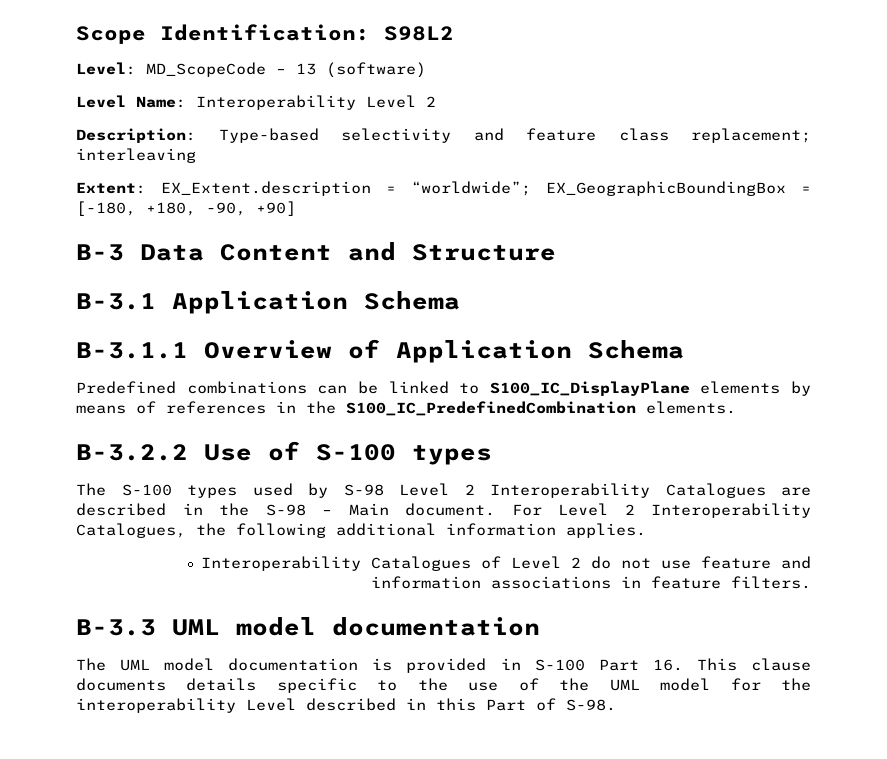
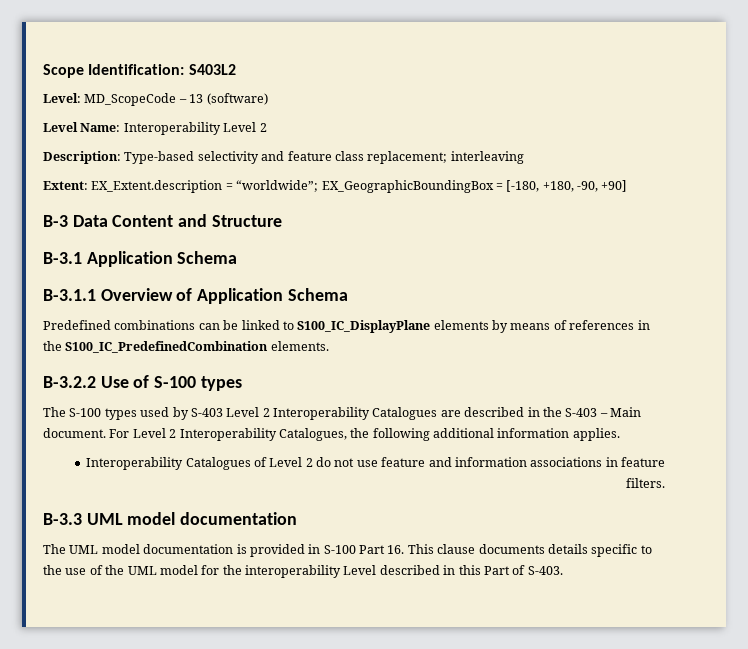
[384,26,454,41] S98L2 -> [188,64,236,75] S403L2
[343,484,384,496] S-98 -> [190,408,223,417] S-403
[265,504,306,516] S-98 -> [565,408,598,417] S-403
[566,699,616,711] S-98. -> [527,566,563,575] S-403.

